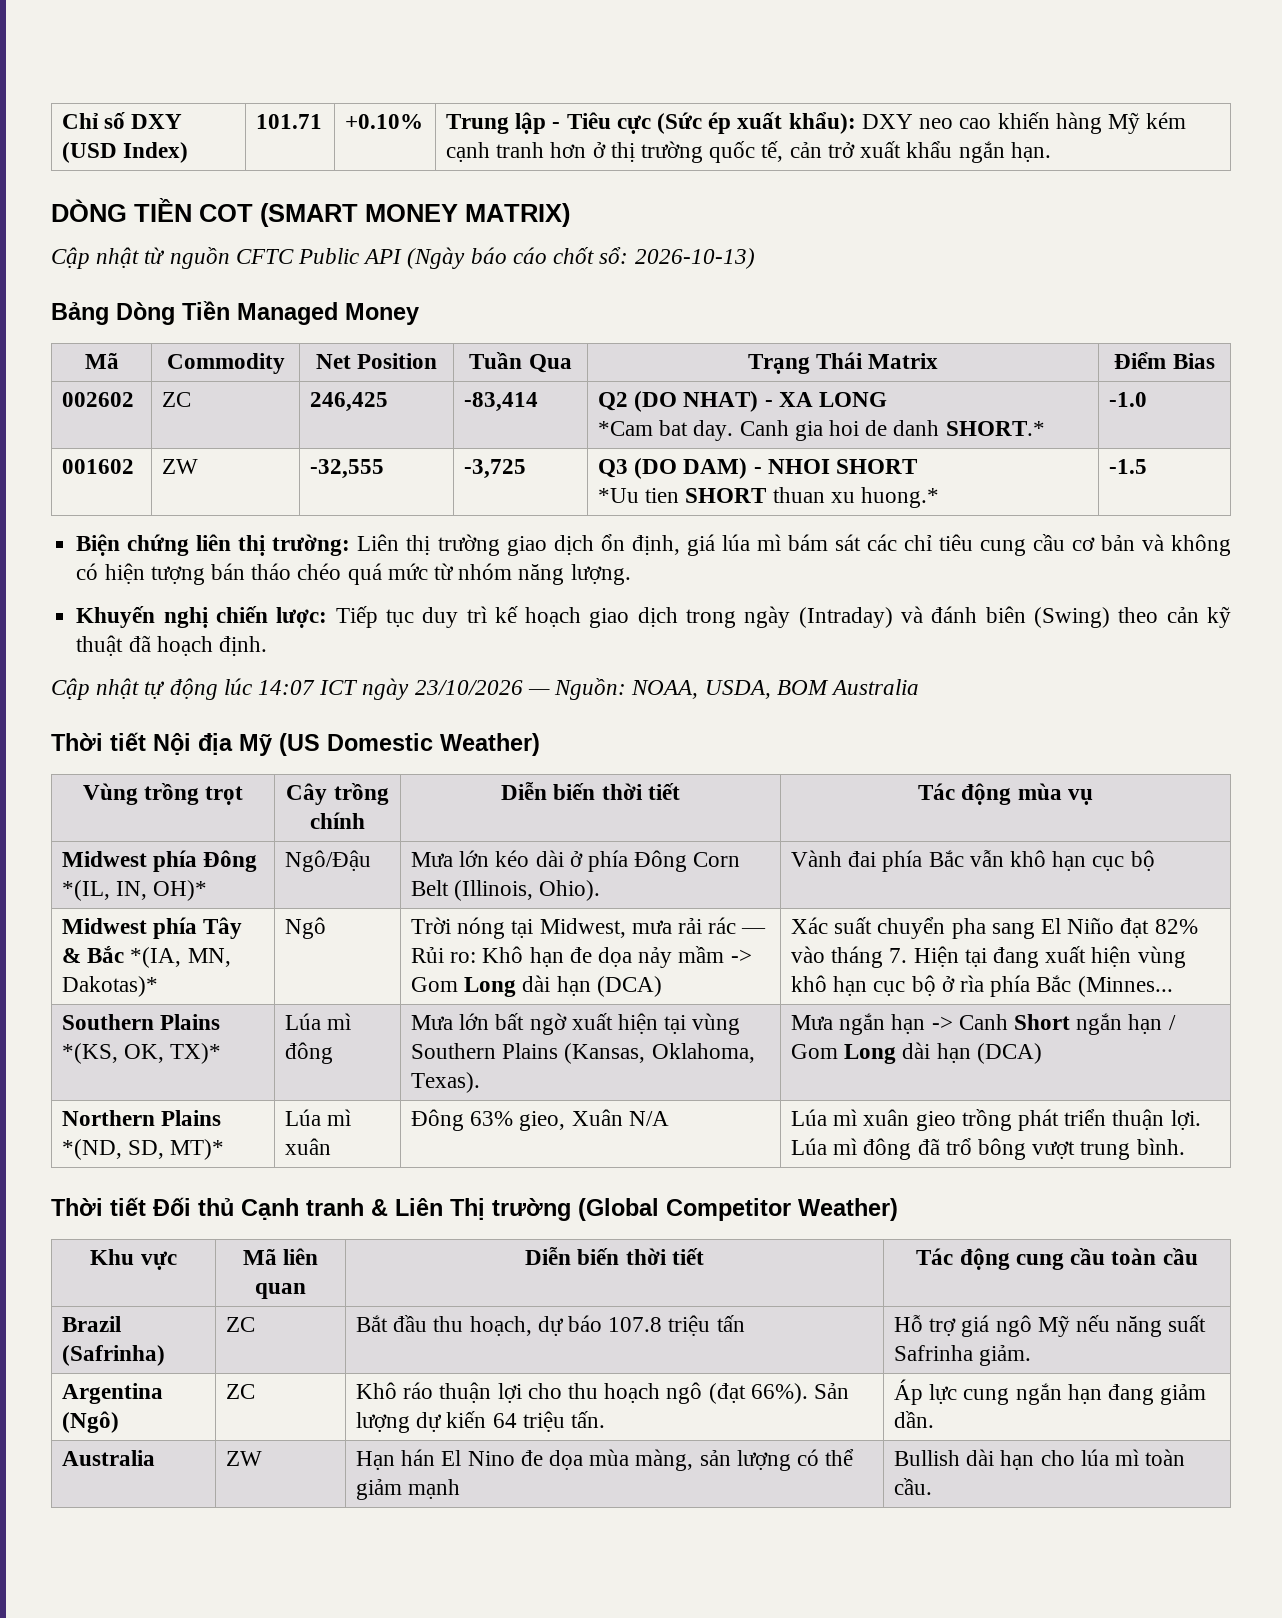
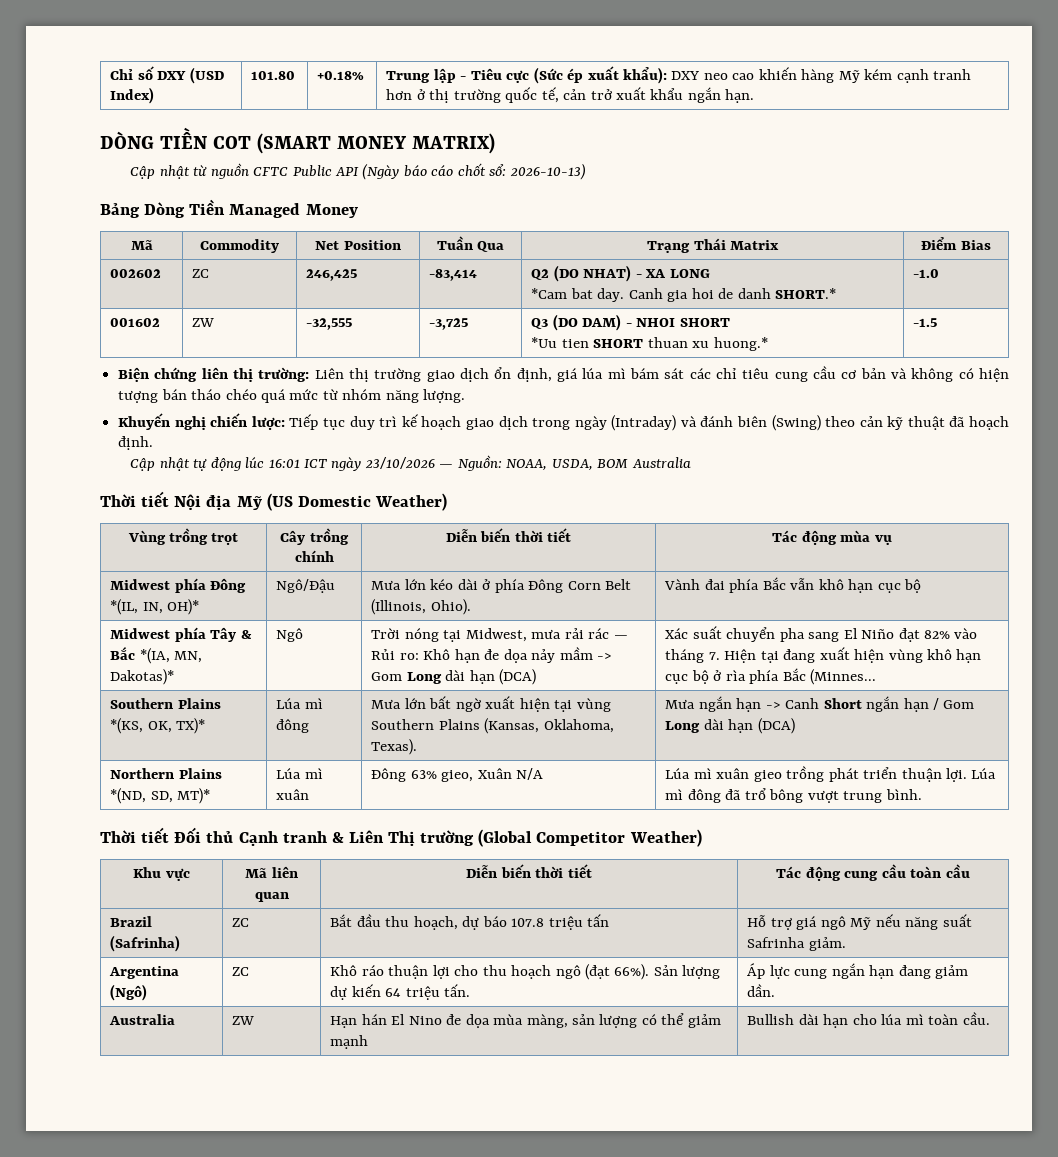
[256,114,323,129] [345,114,424,129] 101.71 | +0.10% -> [251,71,296,80] [317,71,365,80] 101.80 | +0.18%
[258,680,316,695] 14:07 -> [268,459,300,468] 16:01

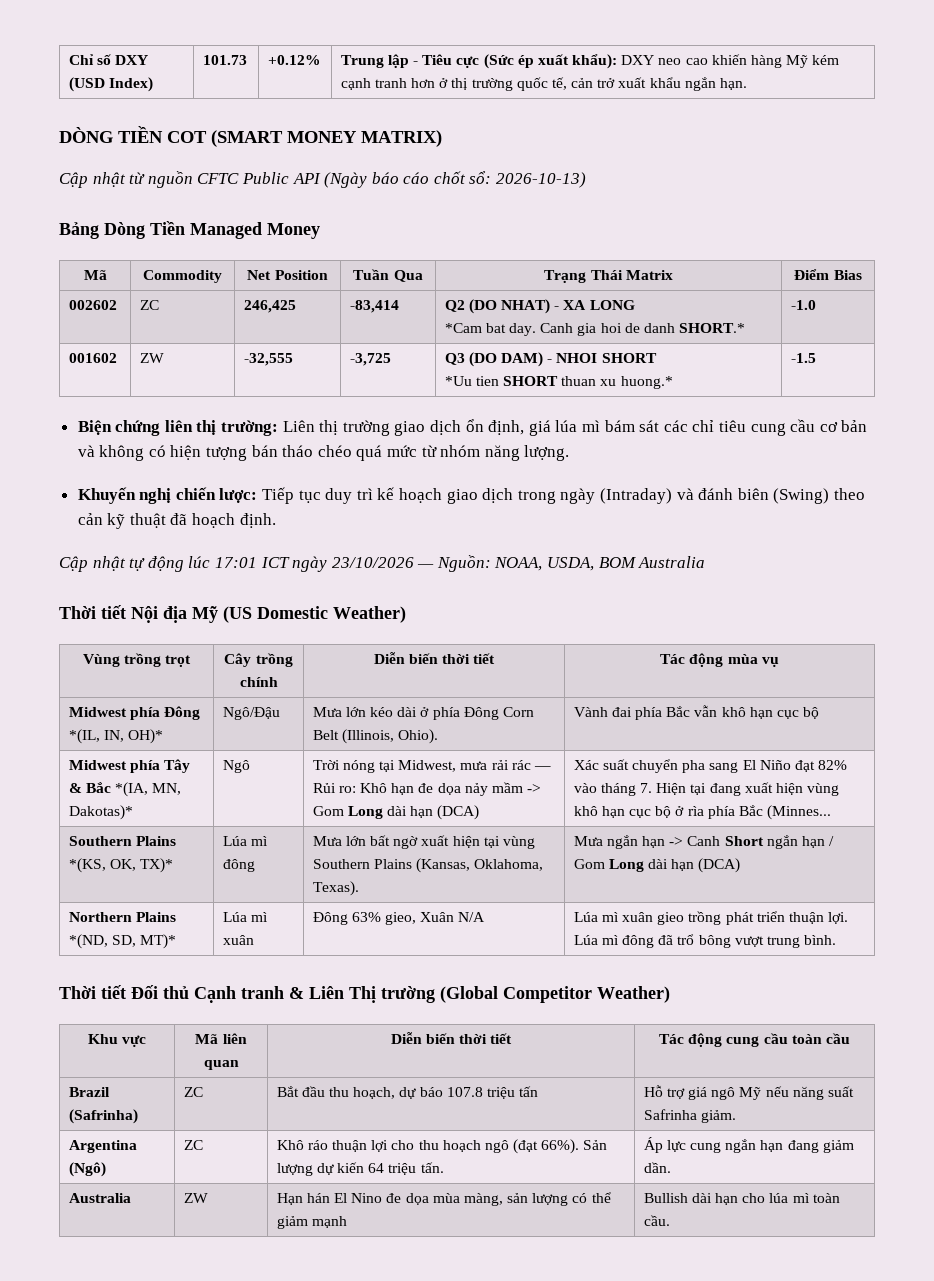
[251,71,296,80] [317,71,365,80] 101.80 | +0.18% -> [202,55,247,65] [267,55,321,65] 101.73 | +0.12%
[268,459,300,468] 16:01 -> [214,557,257,568] 17:01

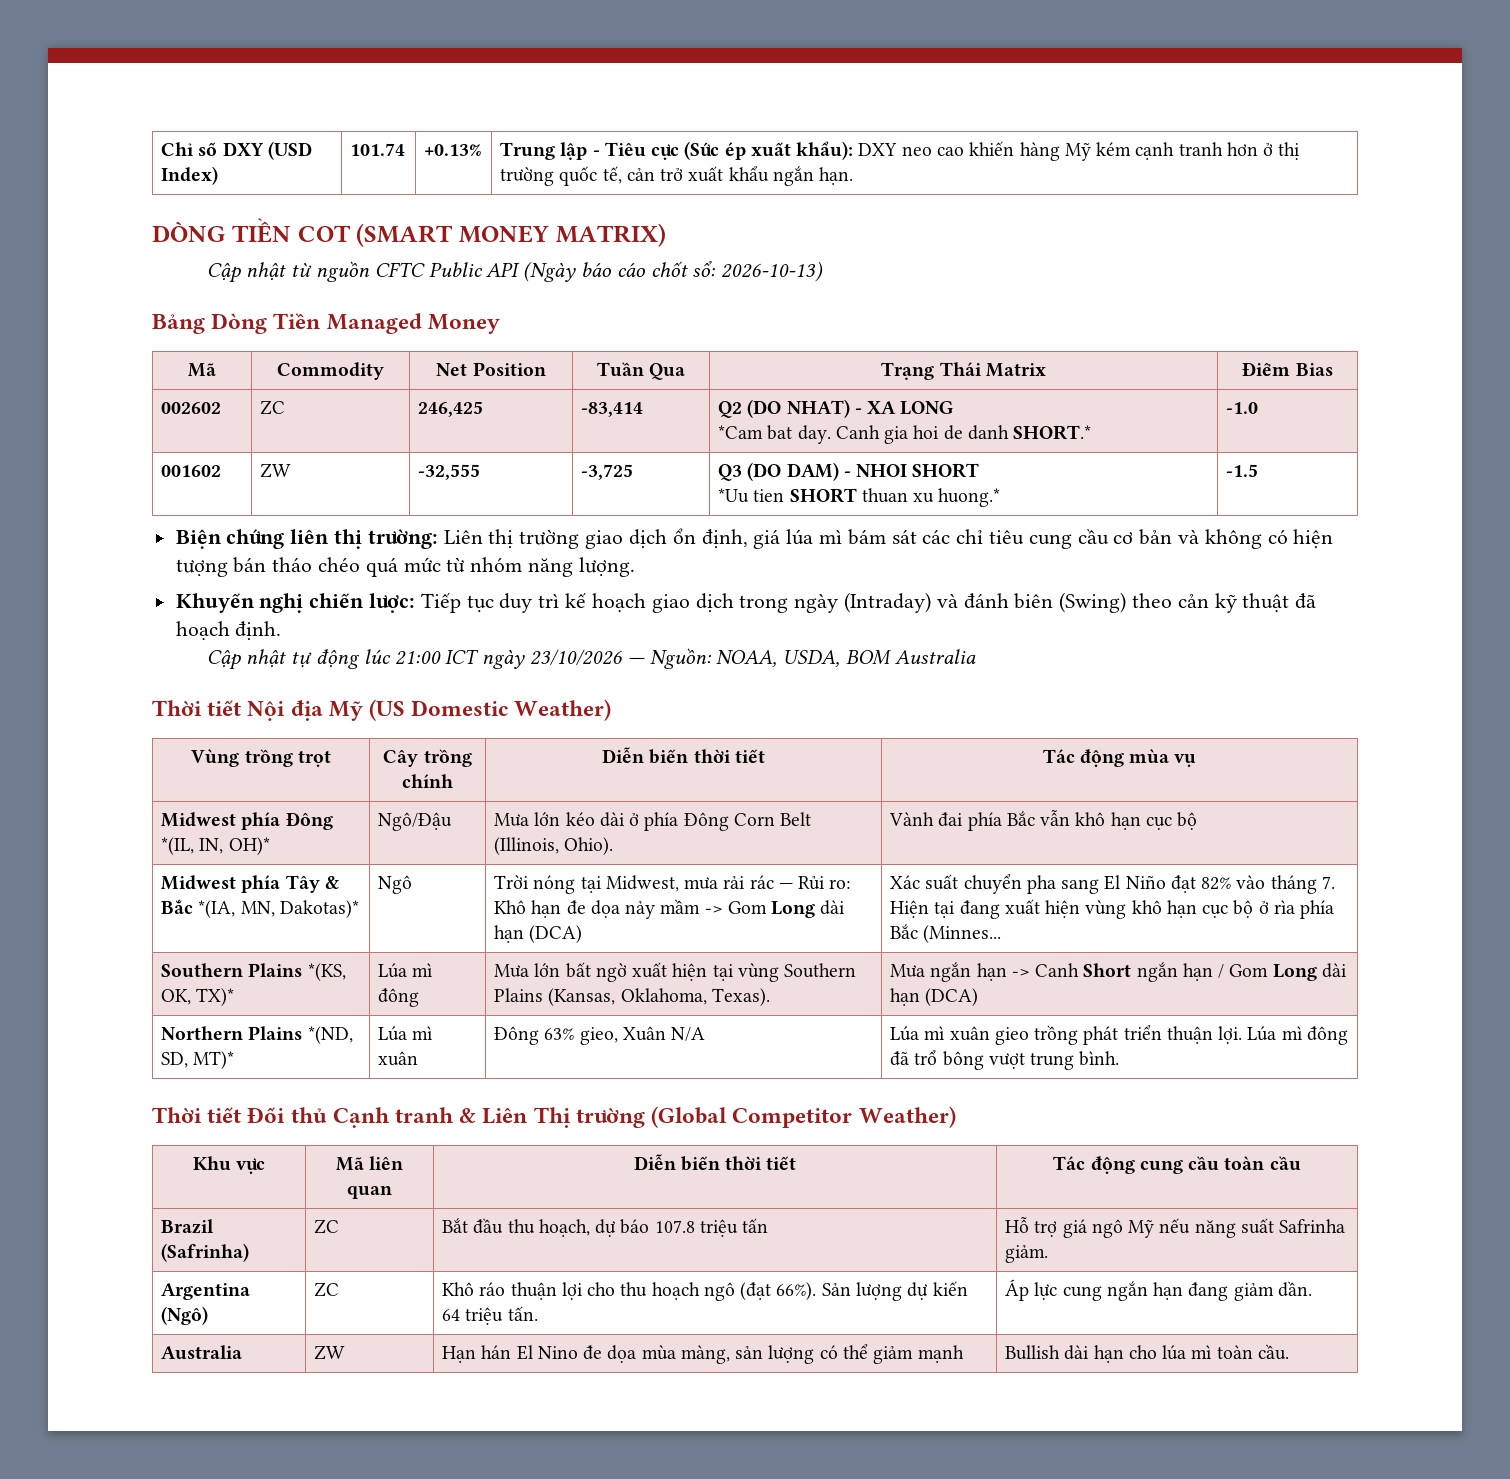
[202,55,247,65] [267,55,321,65] 101.73 | +0.12% -> [350,143,406,156] [424,144,482,156] 101.74 | +0.13%
[214,557,257,568] 17:01 -> [394,650,441,665] 21:00

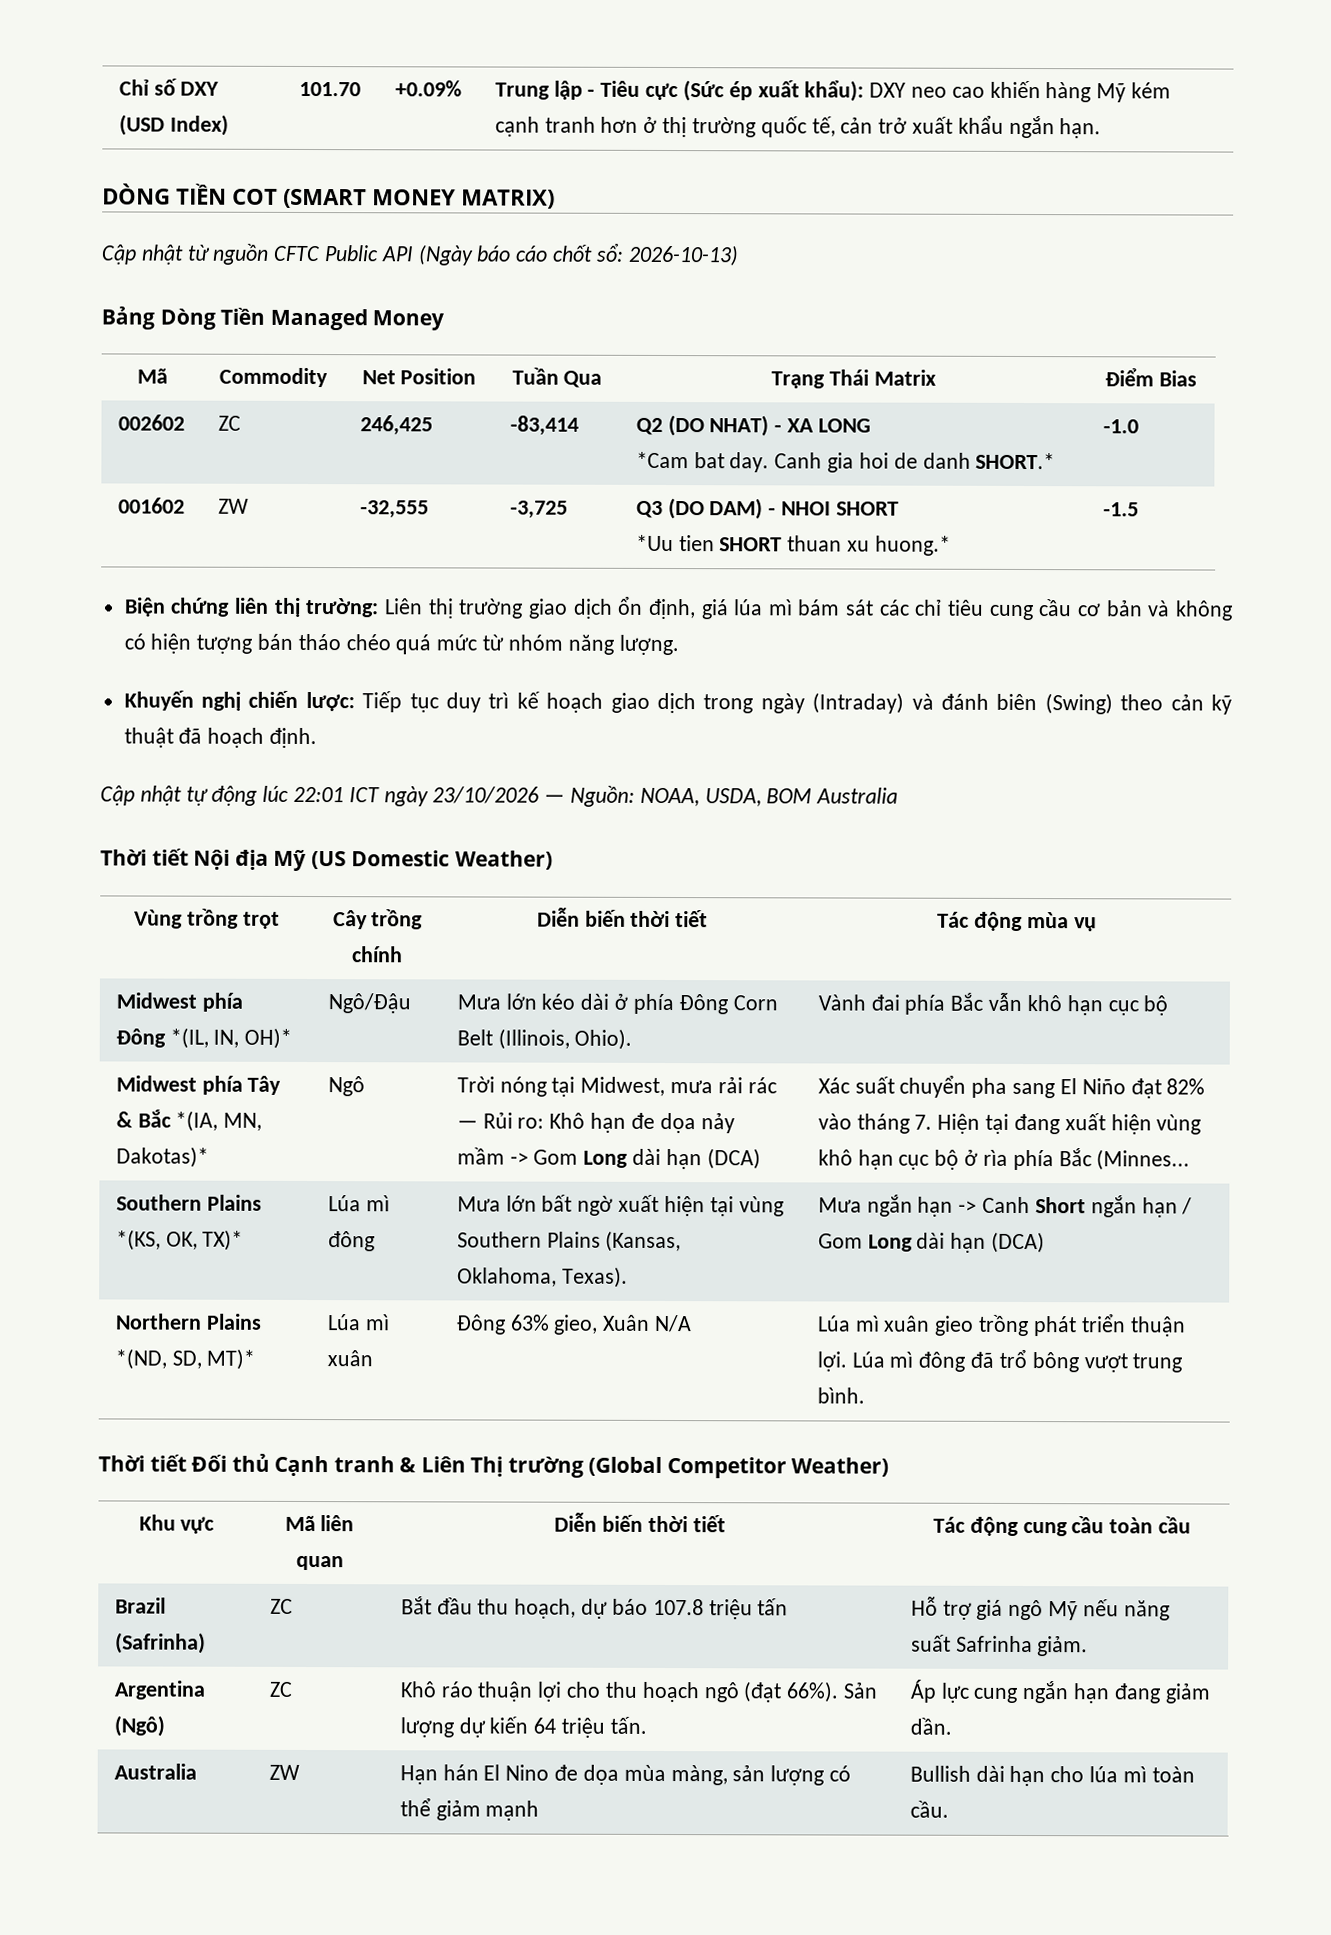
[350,143,406,156] [424,144,482,156] 101.74 | +0.13% -> [298,81,361,97] [394,80,462,97] 101.70 | +0.09%
[394,650,441,665] 21:00 -> [293,786,345,803] 22:01

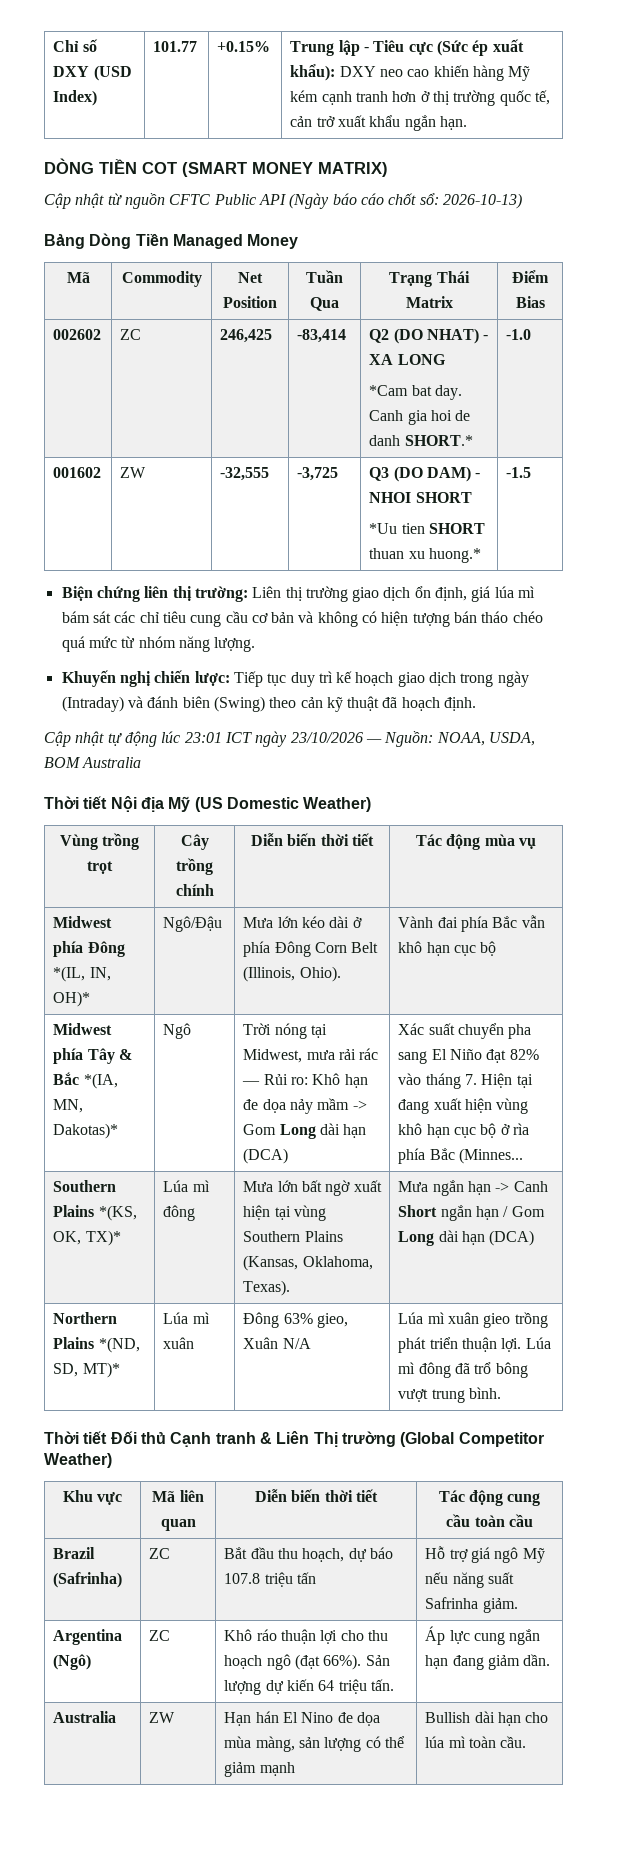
[298,81,361,97] [394,80,462,97] 101.70 | +0.09% -> [153,41,198,52] [217,41,271,52] 101.77 | +0.15%
[293,786,345,803] 22:01 -> [184,732,222,743] 23:01

